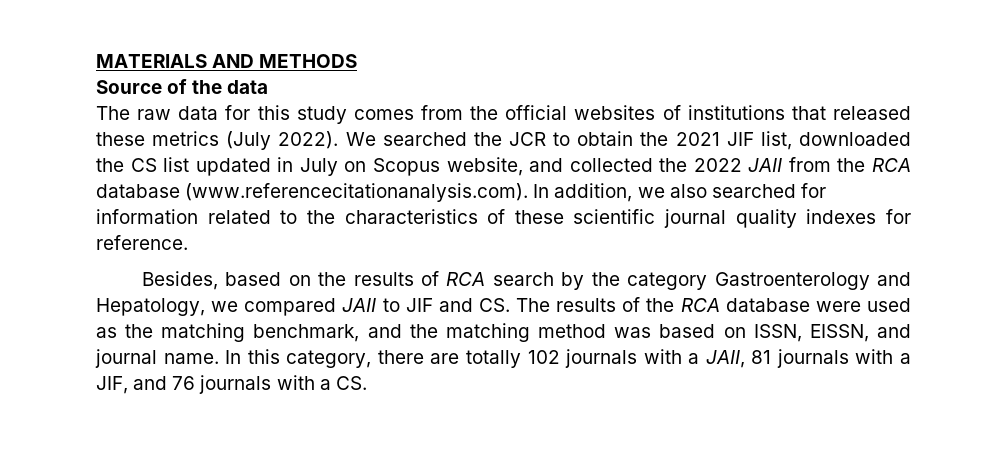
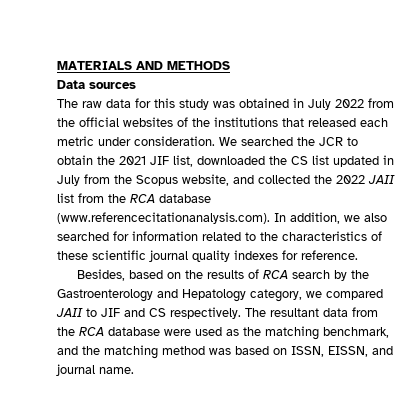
[96,79,269,94] Source of the data -> [57,80,136,89] Data sources
[353,109,414,120] comes -> [213,98,364,110] was obtained in July 2022
(681, 112) none -> [192,118,210,127] the
[96,131,339,150] these metrics (July 2022). -> [360,118,388,127] [57,136,215,146] each metric under consideration.
[344,161,367,172] on -> [84,174,132,184] from the
(783, 165) none -> [57,193,74,203] list
[627,272,708,290] category -> (369, 274) none
[96,298,205,316] Hepatology, -> [182,289,302,302] Hepatology category,
[478,297,641,312] CS. The results of -> [149,307,378,319] CS respectively. The resultant data from
[225,349,911,368] [96,375,367,394] In this category, there are totally 102 journals with a JAII, 81 journals with a JIF, and 76 journals with a CS. -> (134, 370) none

